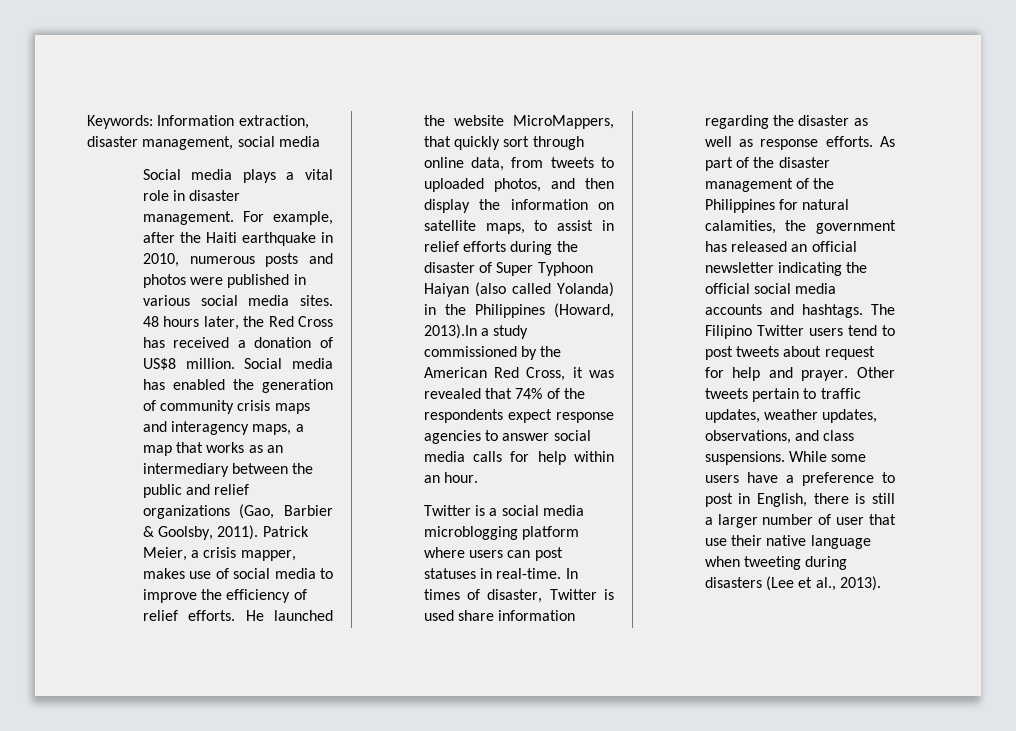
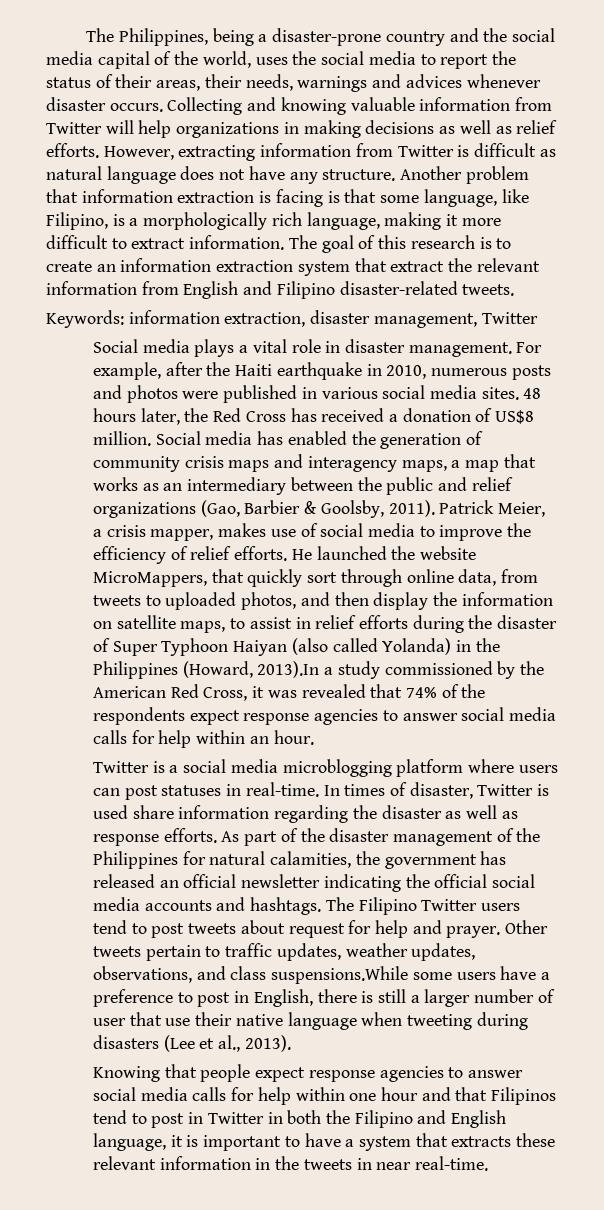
[87,115,235,129] Keywords: Information -> [86,28,556,46] [46,51,516,69] [46,74,541,92] [46,97,553,115] [46,120,558,138] [46,143,556,161] [46,166,529,184] [46,189,529,207] [46,212,501,230] [46,235,512,253] [46,258,540,276] [46,281,515,299] [46,310,220,328] The Philippines, being a disaster-prone country and the social media capital of the world, uses the social media to report the status of their areas, their needs, warnings and advices whenever disaster occurs. Collecting and knowing valuable information from Twitter will help organizations in making decisions as well as relief efforts. However, extracting information from Twitter is difficult as natural language does not have any structure. Another problem that information extraction is facing is that some language, like Filipino, is a morphologically rich language, making it more difficult to extract information. The goal of this research is to create an information extraction system that extract the relevant information from English and Filipino disaster-related tweets. // Keywords: information
[237,136,320,147] social media -> [481,312,538,324] Twitter
[704,451,828,465] suspensions. While -> [271,966,409,984] suspensions.While
(882, 583) none -> [92,1064,523,1082] [92,1087,557,1105] [92,1110,507,1128] [92,1133,556,1151] [92,1156,488,1171] // Knowing that people expect response agencies to answer social media calls for help within one hour and that Filipinos tend to post in Twitter in both the Filipino and English language, it is important to have a system that extracts these relevant information in the tweets in near real-time.

